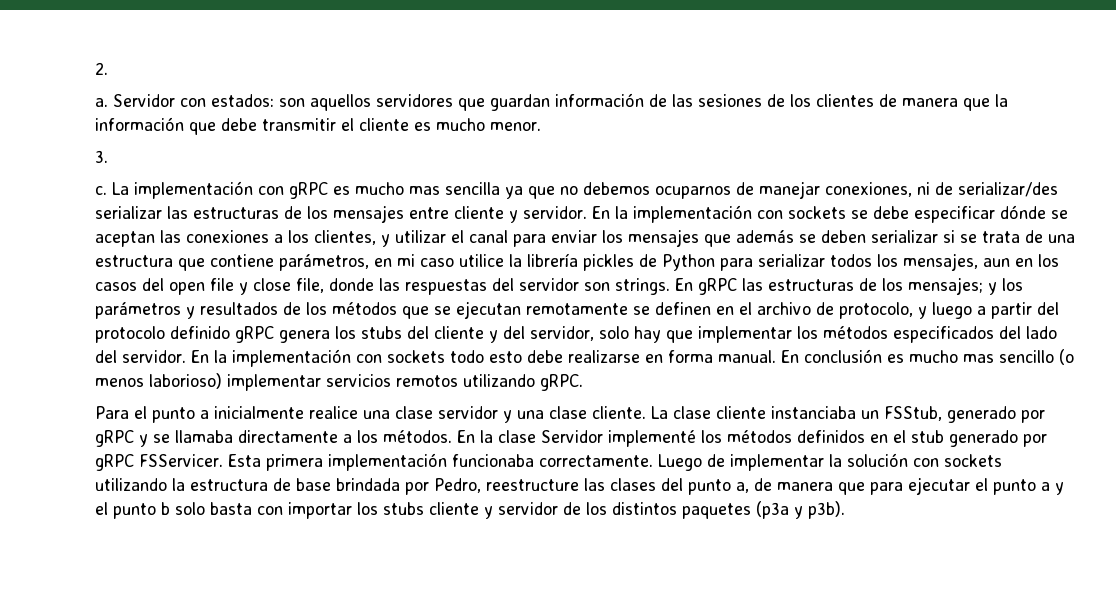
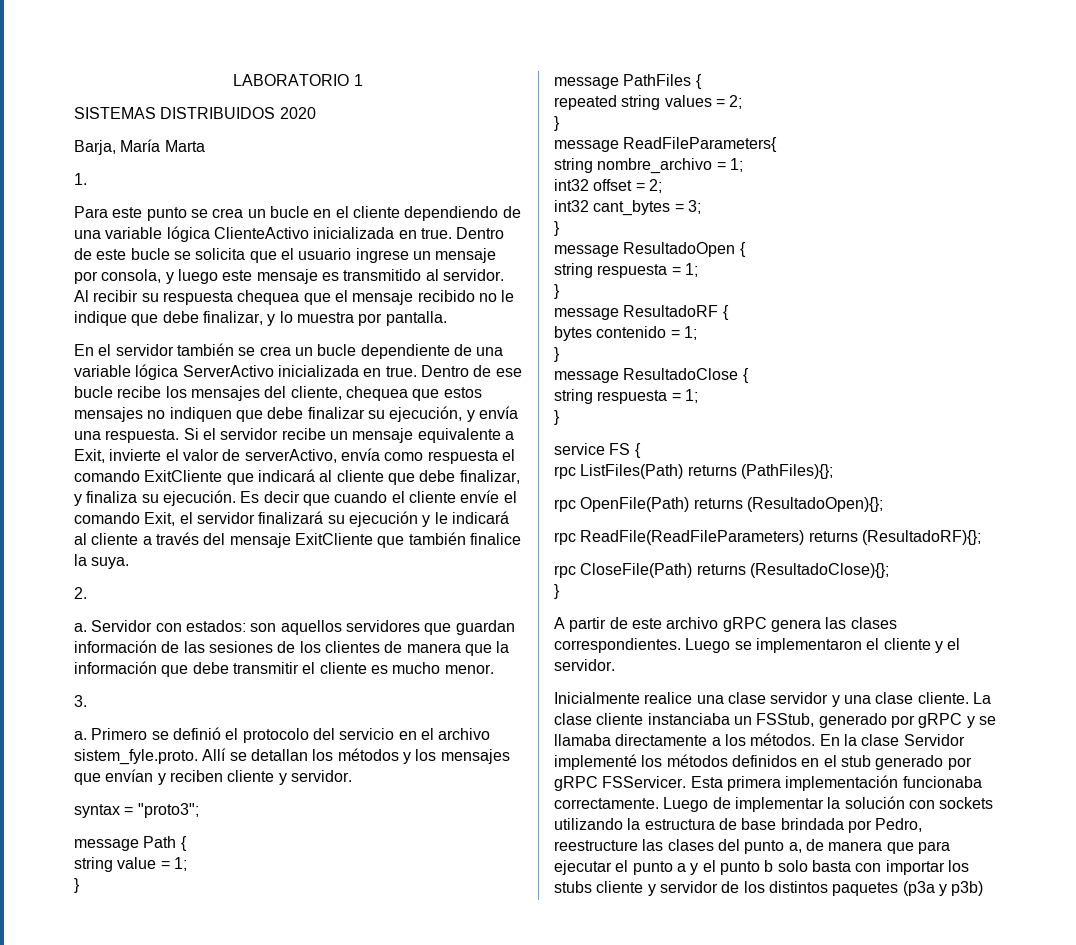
(95, 68) none -> [233,74,363,86] [74,107,316,119] [74,139,205,155] [74,173,87,185] [74,206,521,221] [74,226,505,242] [74,248,497,263] [74,269,504,284] [74,290,515,305] [74,311,447,326] [74,343,504,359] [74,364,522,380] [74,386,482,401] [74,406,518,422] [74,428,514,443] [74,448,515,464] [74,469,520,485] [74,490,517,506] [74,511,509,527] [74,532,521,548] [74,554,130,569] LABORATORIO 1 // SISTEMAS DISTRIBUIDOS 2020 // Barja, María Marta // 1. // Para este punto se crea un bucle en el cliente dependiendo de una variable lógica ClienteActivo inicializada en true. Dentro de este bucle se solicita que el usuario ingrese un mensaje por consola, y luego este mensaje es transmitido al servidor. Al recibir su respuesta chequea que el mensaje recibido no le indique que debe finalizar, y lo muestra por pantalla. // En el servidor también se crea un bucle dependiente de una variable lógica ServerActivo inicializada en true. Dentro de ese bucle recibe los mensajes del cliente, chequea que estos mensajes no indiquen que debe finalizar su ejecución, y envía una respuesta. Si el servidor recibe un mensaje equivalente a Exit, invierte el valor de serverActivo, envía como respuesta el comando ExitCliente que indicará al cliente que debe finalizar, y finaliza su ejecución. Es decir que cuando el cliente envíe el comando Exit, el servidor finalizará su ejecución y le indicará al cliente a través del mensaje ExitCliente que también finalice la suya. //
[95,181,1058,199] [95,205,1068,223] [95,229,1075,247] [95,253,1059,271] [95,277,1023,295] [95,301,1059,319] [95,326,1057,343] [95,349,1074,367] [95,373,583,391] [95,406,304,423] c. La implementación con gRPC es mucho mas sencilla ya que no debemos ocuparnos de manejar conexiones, ni de serializar/des serializar las estructuras de los mensajes entre cliente y servidor. En la implementación con sockets se debe especificar dónde se aceptan las conexiones a los clientes, y utilizar el canal para enviar los mensajes que además se deben serializar si se trata de una estructura que contiene parámetros, en mi caso utilice la librería pickles de Python para serializar todos los mensajes, aun en los casos del open file y close file, donde las respuestas del servidor son strings. En gRPC las estructuras de los mensajes; y los parámetros y resultados de los métodos que se ejecutan remotamente se definen en el archivo de protocolo, y luego a partir del protocolo definido gRPC genera los stubs del cliente y del servidor, solo hay que implementar los métodos especificados del lado del servidor. En la implementación con sockets todo esto debe realizarse en forma manual. En conclusión es mucho mas sencillo (o menos laborioso) implementar servicios remotos utilizando gRPC. // Para el punto a inicialmente -> [74,727,491,743] [74,748,510,765] [74,769,352,785] [74,803,199,818] [74,836,187,851] [74,857,187,872] [74,878,80,893] [554,74,702,89] [554,95,743,110] [554,116,560,131] [554,137,778,152] [554,158,743,174] [554,179,662,193] [554,200,701,216] [554,221,560,236] [554,242,746,257] [554,263,698,278] [554,284,560,299] [554,305,729,320] [554,326,697,341] [554,347,560,362] [554,368,749,383] [554,389,698,404] [554,410,560,425] [554,443,641,458] [554,464,833,479] [554,497,883,512] [554,530,981,545] [554,563,889,578] [554,584,560,599] [554,617,897,632] [554,638,961,653] [554,659,615,671] [554,692,640,704] a. Primero se definió el protocolo del servicio en el archivo sistem_fyle.proto. Allí se detallan los métodos y los mensajes que envían y reciben cliente y servidor. // syntax = "proto3"; // message Path { // string value = 1; // } // message PathFiles { // repeated string values = 2; // } // message ReadFileParameters{ // string nombre_archivo = 1; // int32 offset = 2; // int32 cant_bytes = 3; // } // message ResultadoOpen { // string respuesta = 1; // } // message ResultadoRF { // bytes contenido = 1; // } // message ResultadoClose { // string respuesta = 1; // } // service FS { // rpc ListFiles(Path) returns (PathFiles){}; // rpc OpenFile(Path) returns (ResultadoOpen){}; // rpc ReadFile(ReadFileParameters) returns (ResultadoRF){}; // rpc CloseFile(Path) returns (ResultadoClose){}; // } // A partir de este archivo gRPC genera las clases correspondientes. Luego se implementaron el cliente y el servidor. // Inicialmente
[808,501,845,519] p3b). -> [951,881,984,896] p3b)

